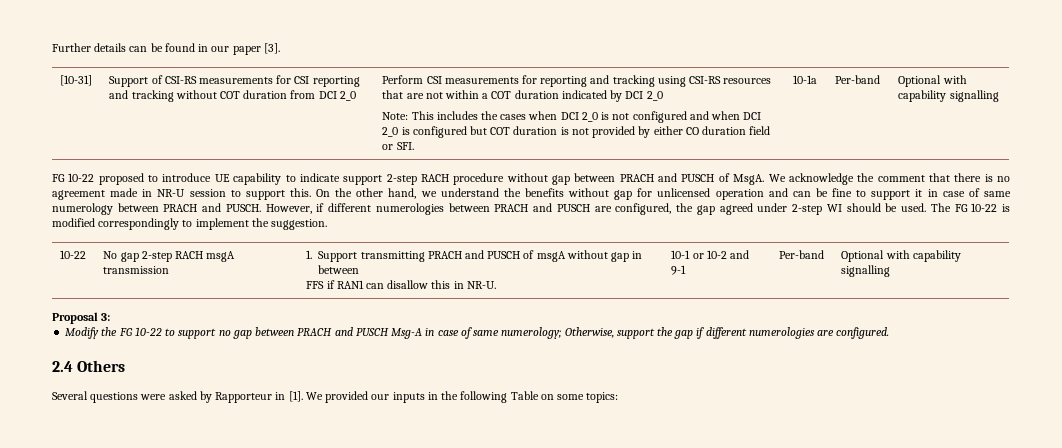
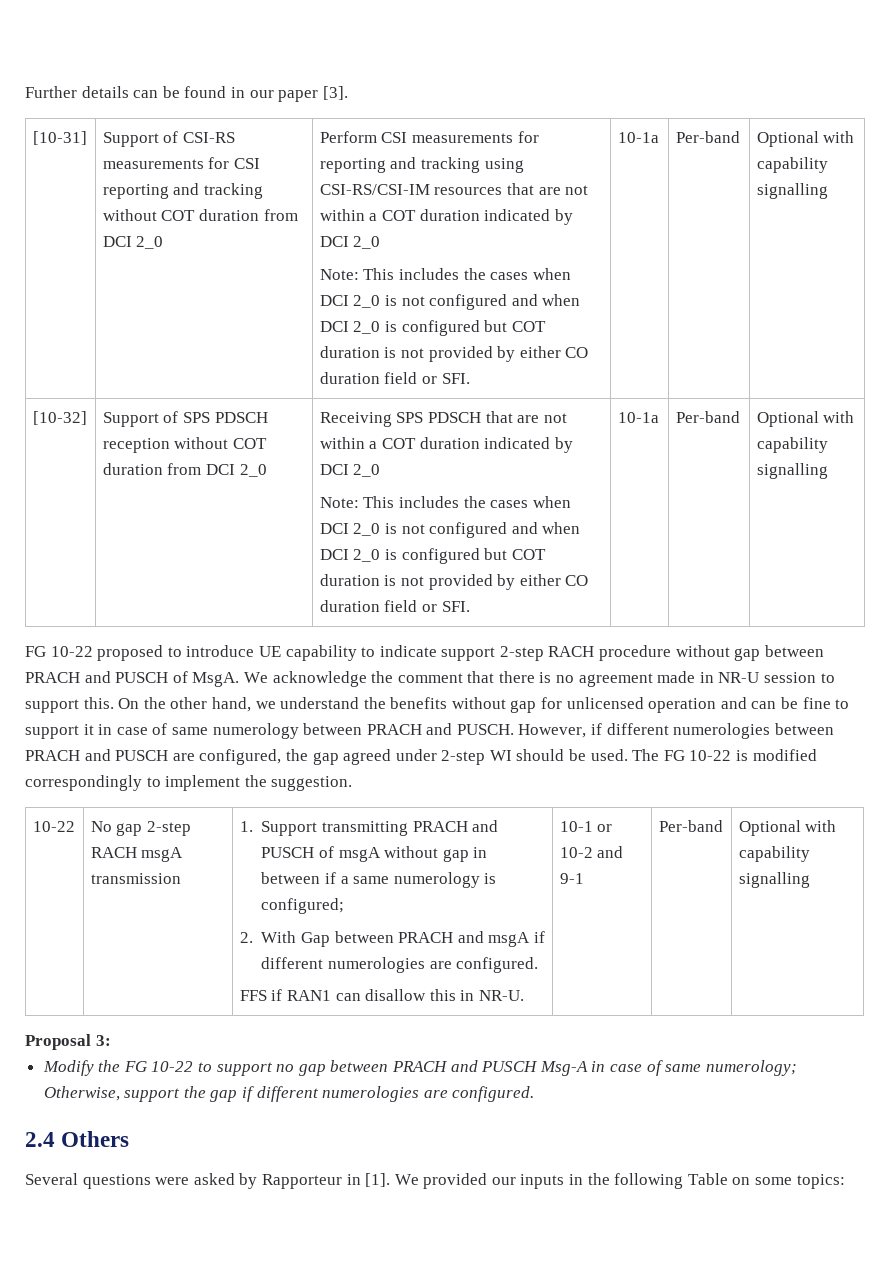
[689,76,722,84] CSI-RS -> [319,184,430,195] CSI-RS/CSI-IM
(999, 96) none -> [32,411,87,425] [102,411,268,427] [102,437,268,453] [102,463,267,477] [319,411,567,427] [319,437,573,453] [319,464,381,477] [319,496,571,508] [319,522,581,538] [319,548,546,564] [319,574,589,590] [319,600,470,612] [617,412,659,423] [675,411,740,423] [756,411,855,427] [756,437,828,453] [756,463,828,479] // [10-32] | Support of SPS PDSCH reception without COT duration from DCI 2_0 | Receiving SPS PDSCH that are not within a COT duration indicated by DCI 2_0 // Note: This includes the cases when DCI 2_0 is not configured and when DCI 2_0 is configured but COT duration is not provided by either CO duration field or SFI. | 10-1a | Per-band | Optional with capability signalling
(360, 269) none -> [324,872,497,888] [261,898,345,914] [239,931,545,947] [261,957,539,973] if a same numerology is configured; // 2. With Gap between PRACH and msgA if different numerologies are configured.

